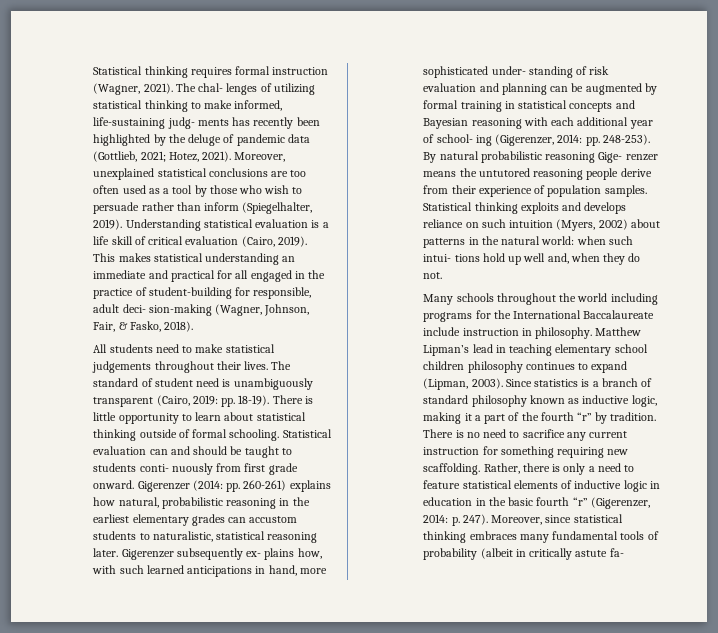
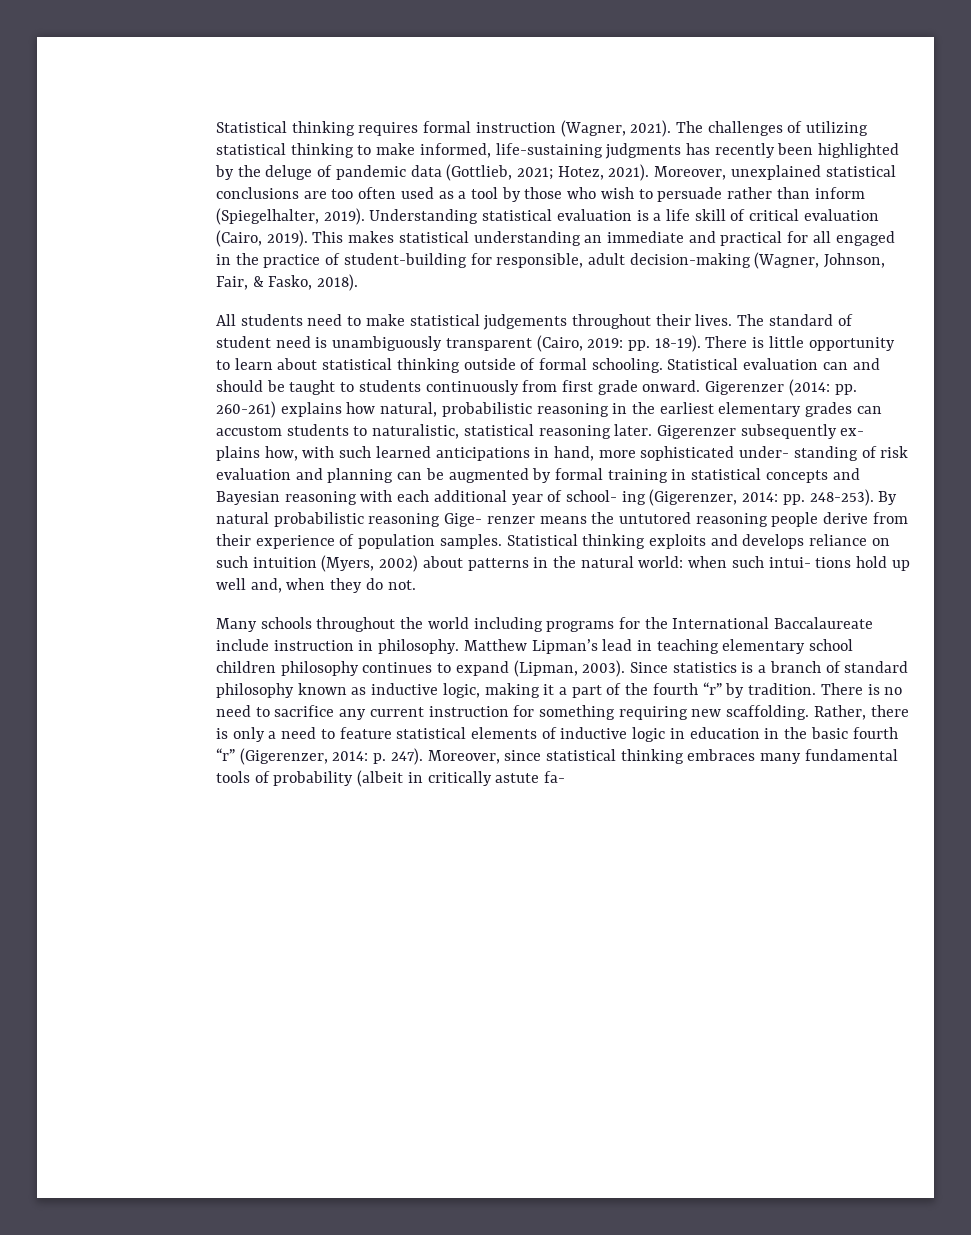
[198,83,258,95] chal- lenges -> [707,121,783,136] challenges
[167,117,229,129] judg- ments -> [605,143,682,159] judgments
[122,304,212,316] deci- sion-making -> [629,253,751,268] decision-making
[139,463,213,475] conti- nuously -> [425,380,519,395] continuously

